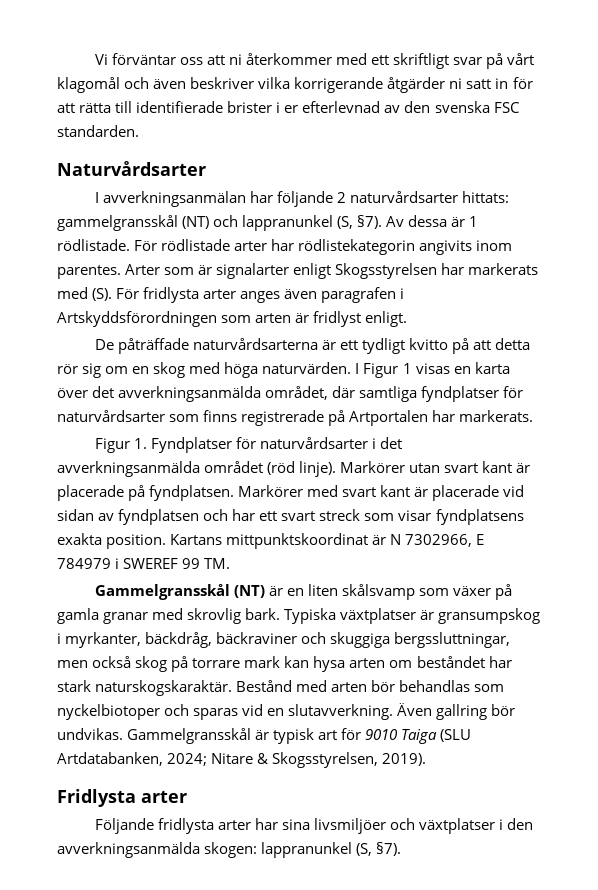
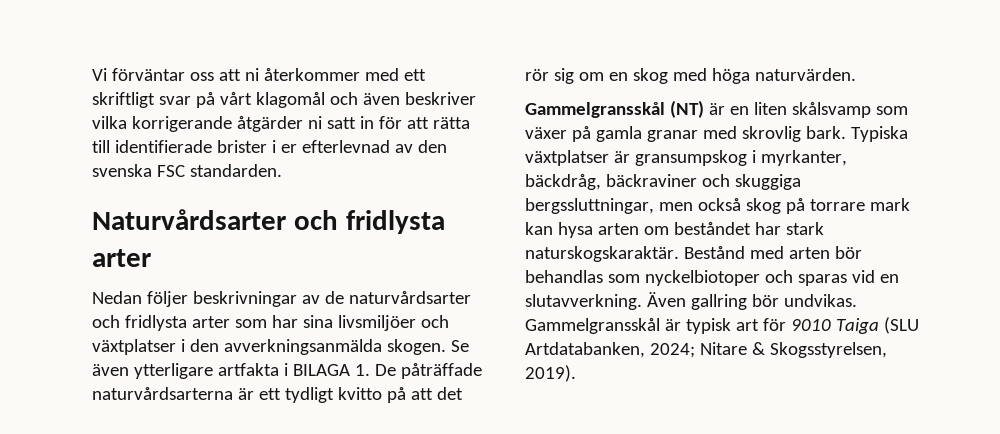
[94,191,510,207] [57,215,479,231] [57,239,513,255] [57,263,539,279] [57,287,405,303] [57,311,408,327] // I avverkningsanmälan har följande 2 naturvårdsarter hittats: gammelgransskål (NT) och lappranunkel (S, §7). Av dessa är 1 rödlistade. För rödlistade arter har rödlistekategorin angivits inom parentes. Arter som är signalarter enligt Skogsstyrelsen har markerats med (S). För fridlysta arter anges även paragrafen i Artskyddsförordningen som arten är fridlyst enligt. // -> [293,210,445,234] [92,249,151,267] [92,291,471,307] [92,315,449,331] [92,339,469,355] [92,363,370,379] och fridlysta arter // Nedan följer beskrivningar av de naturvårdsarter och fridlysta arter som har sina livsmiljöer och växtplatser i den avverkningsanmälda skogen. Se även ytterligare artfakta i BILAGA 1.
[495,338,531,350] detta -> [436,387,463,400] det
[355,362,510,378] [57,386,524,402] [57,410,534,426] [94,437,403,453] [57,461,531,477] [57,485,525,501] [57,509,524,525] [57,533,485,549] [57,558,231,569] I Figur 1 visas en karta över det avverkningsanmälda området, där samtliga fyndplatser för naturvårdsarter som finns registrerade på Artportalen har markerats. // Figur 1. Fyndplatser för naturvårdsarter i det avverkningsanmälda området (röd linje). Markörer utan svart kant är placerade på fyndplatsen. Markörer med svart kant är placerade vid sidan av fyndplatsen och har ett svart streck som visar fyndplatsens exakta position. Kartans mittpunktskoordinat är N 7302966, E 784979 i SWEREF 99 TM. -> (856, 74) none
[57,789,187,807] [94,818,534,834] [57,842,402,858] // Fridlysta arter // Följande fridlysta arter har sina livsmiljöer och växtplatser i den avverkningsanmälda skogen: lappranunkel (S, §7). -> (576, 373) none

